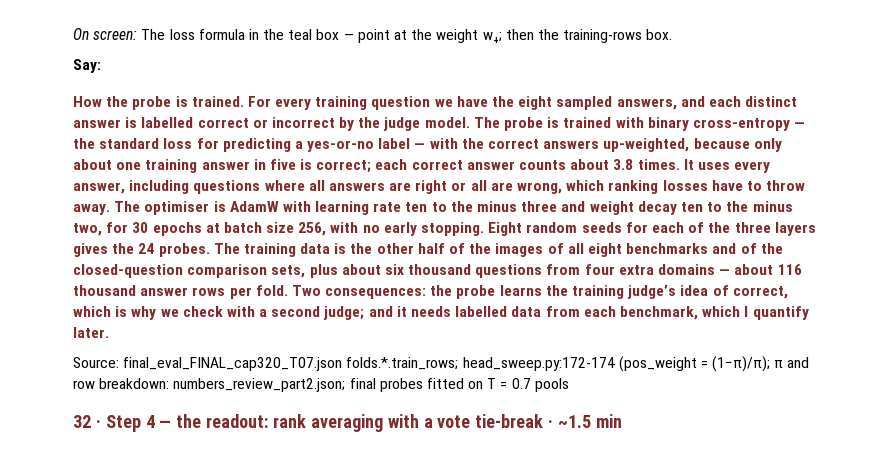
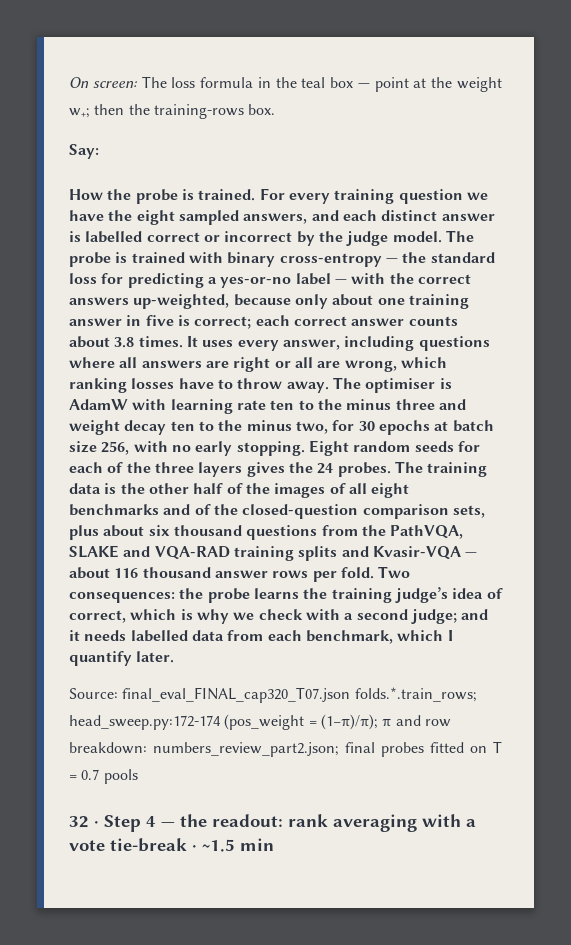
[584,264,716,275] four extra domains -> [361,525,464,539] [69,545,461,561] the PathVQA, SLAKE and VQA-RAD training splits and Kvasir-VQA

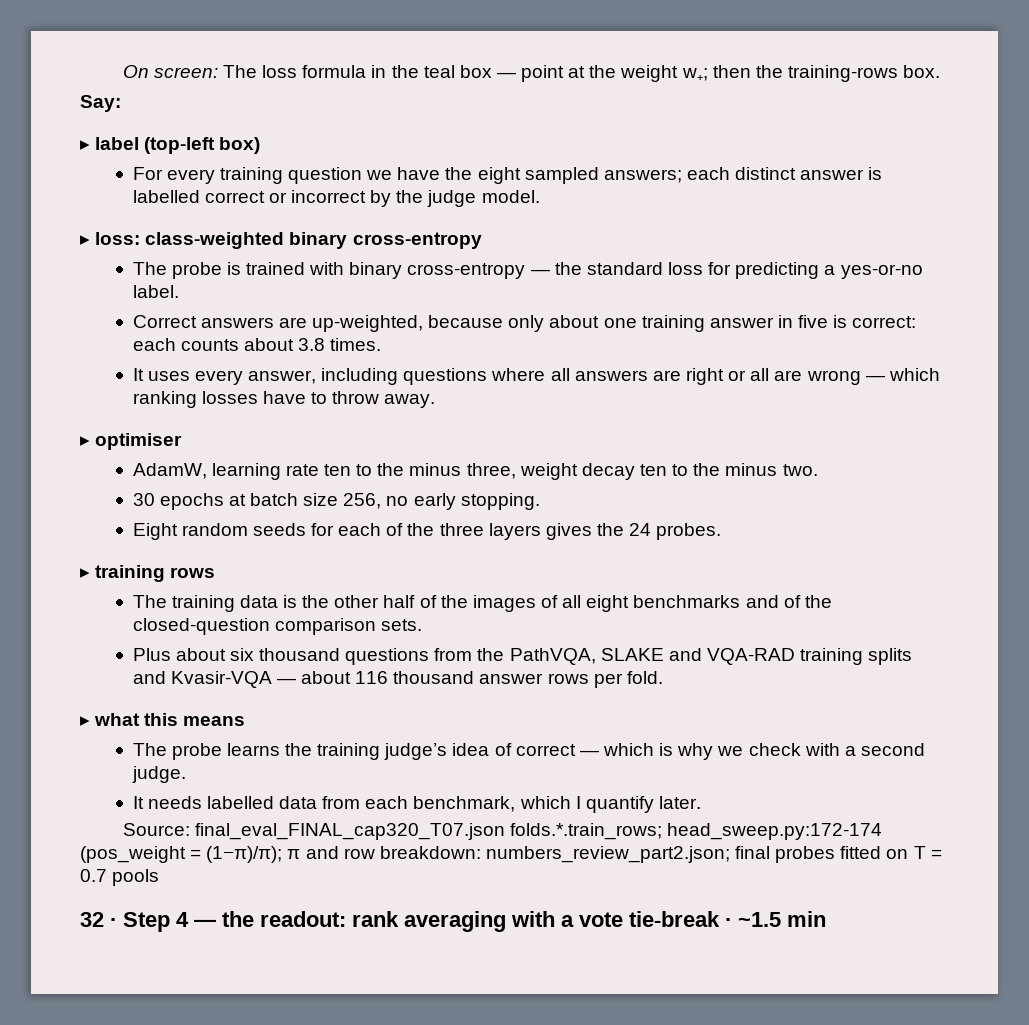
[69,189,256,204] How the probe is trained. -> [80,137,261,154] ▸ label (top-left box) //
[243,210,339,224] answers, and -> [603,169,682,183] answers;
(442, 237) none -> [80,232,482,249] // ▸ loss: class-weighted binary cross-entropy //
[295,273,471,285] [69,297,129,305] label — with the correct answers -> [132,285,179,298] [132,315,307,328] label. // Correct answers are
[194,315,405,329] correct; each correct answer -> [852,316,917,328] [132,338,176,351] correct: each
(183, 342) none -> (382, 344) //
[344,360,397,372] wrong, -> [806,370,885,385] wrong —
[332,377,361,389] The -> [80,436,90,446] // ▸
[439,378,452,389] [69,399,167,410] is AdamW with -> [132,463,207,479] // AdamW,
[395,399,466,410] three and -> [466,463,516,479] three,
[295,420,355,434] two, for -> [782,464,818,476] two. //
[133,441,168,452] with -> (382, 501) none
(305, 448) none -> (540, 501) //
(391, 469) none -> [80,565,216,582] // ▸ training rows //
[452,505,485,518] [69,525,99,540] sets, plus -> [380,619,422,631] [132,648,171,661] sets. // Plus
[378,566,411,578] [69,588,204,603] Two consequences: the -> [80,713,246,726] [132,743,167,756] // ▸ what this means // The
[69,610,126,623] correct, -> [515,744,599,756] correct —
[410,609,489,624] [69,630,80,641] judge; and it -> [131,766,186,783] [132,796,144,809] judge. // It

